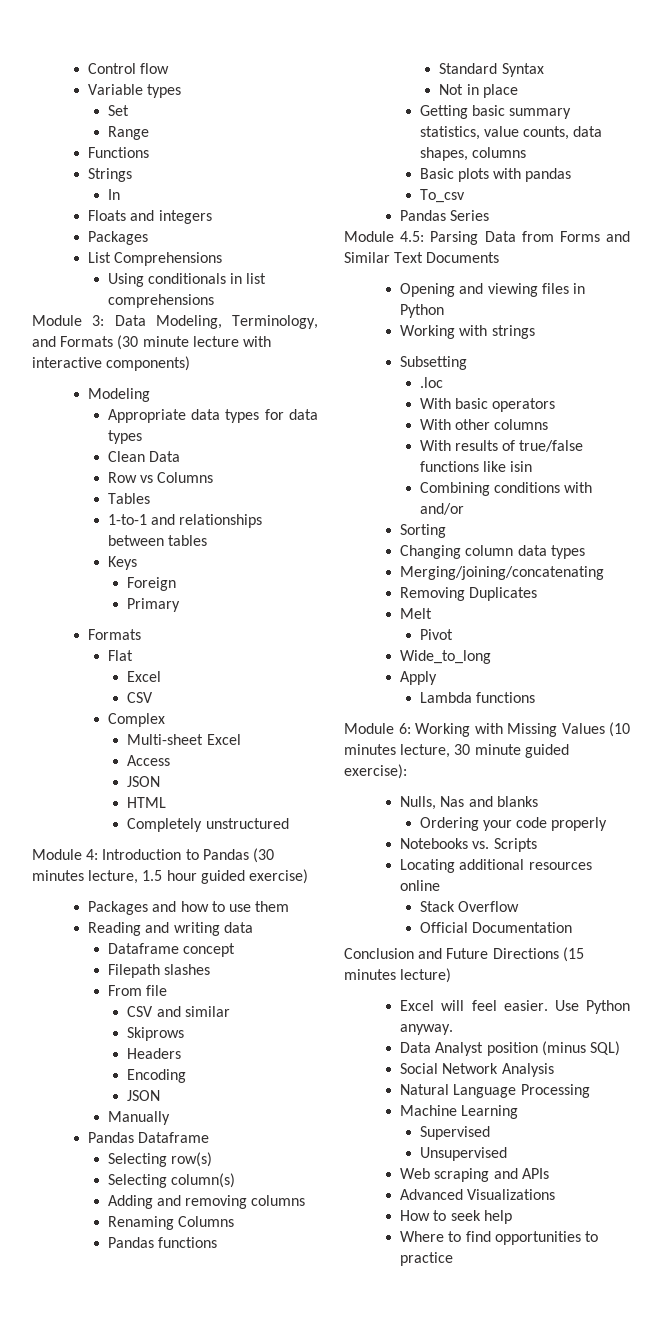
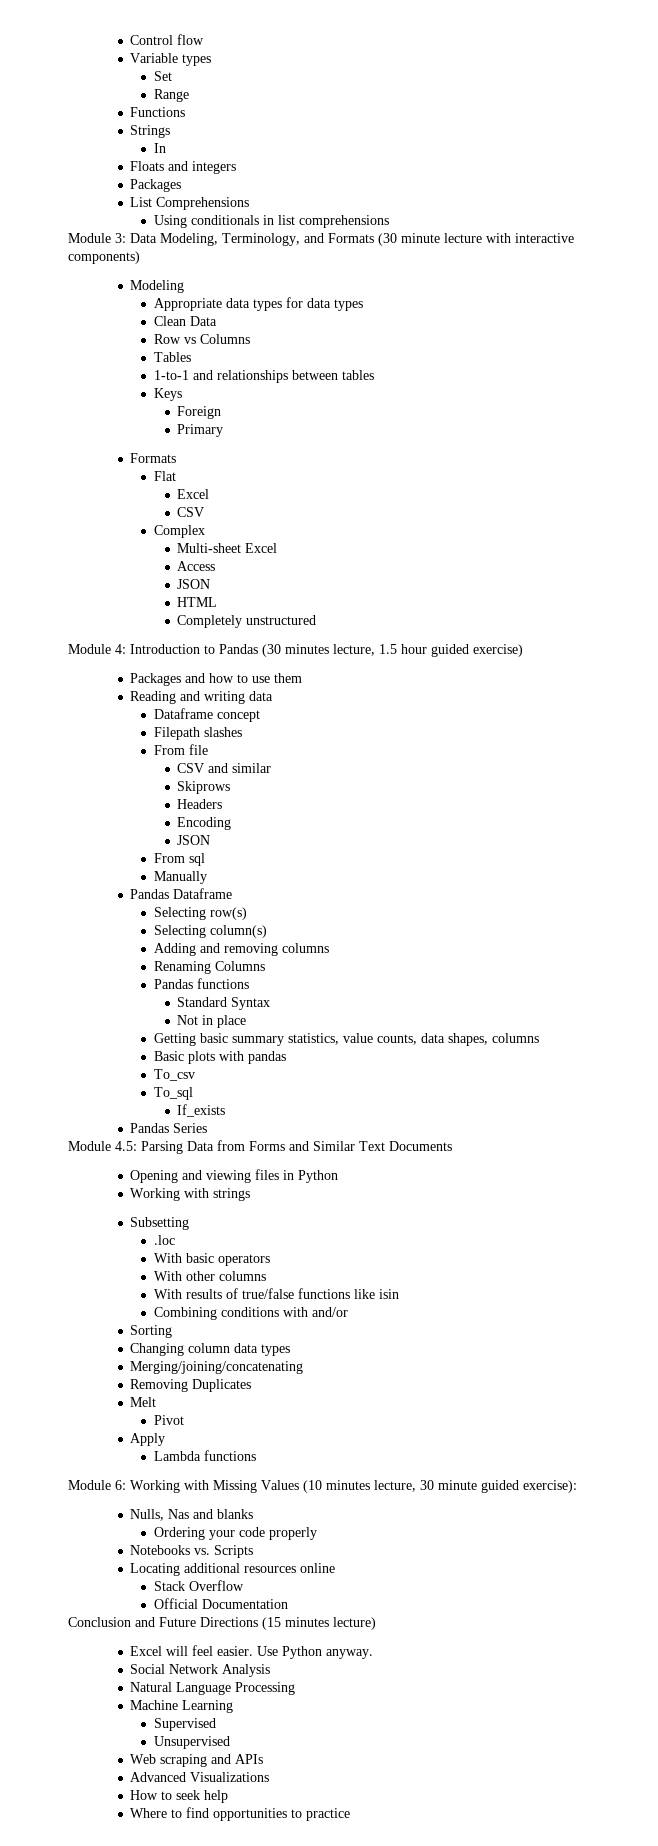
(161, 1095) none -> [153,853,205,866] // From sql
(465, 196) none -> [153,1087,193,1100] [177,1104,226,1117] // To_sql // If_exists
[400,650,492,664] // Wide_to_long -> (184, 1420) none
[400,1041,620,1056] // Data Analyst position (minus SQL) -> (374, 1654) none

